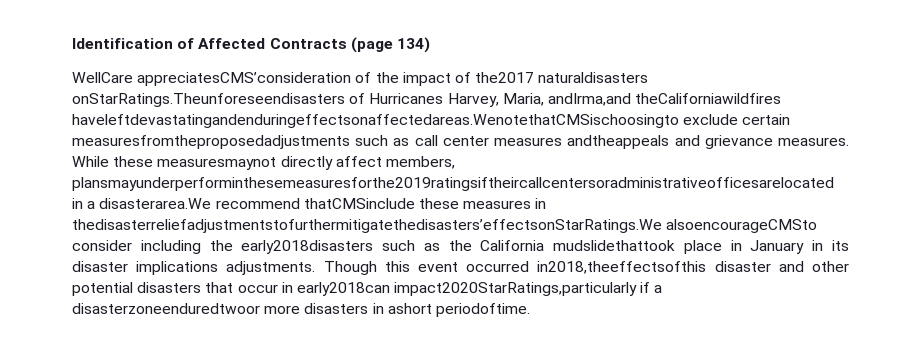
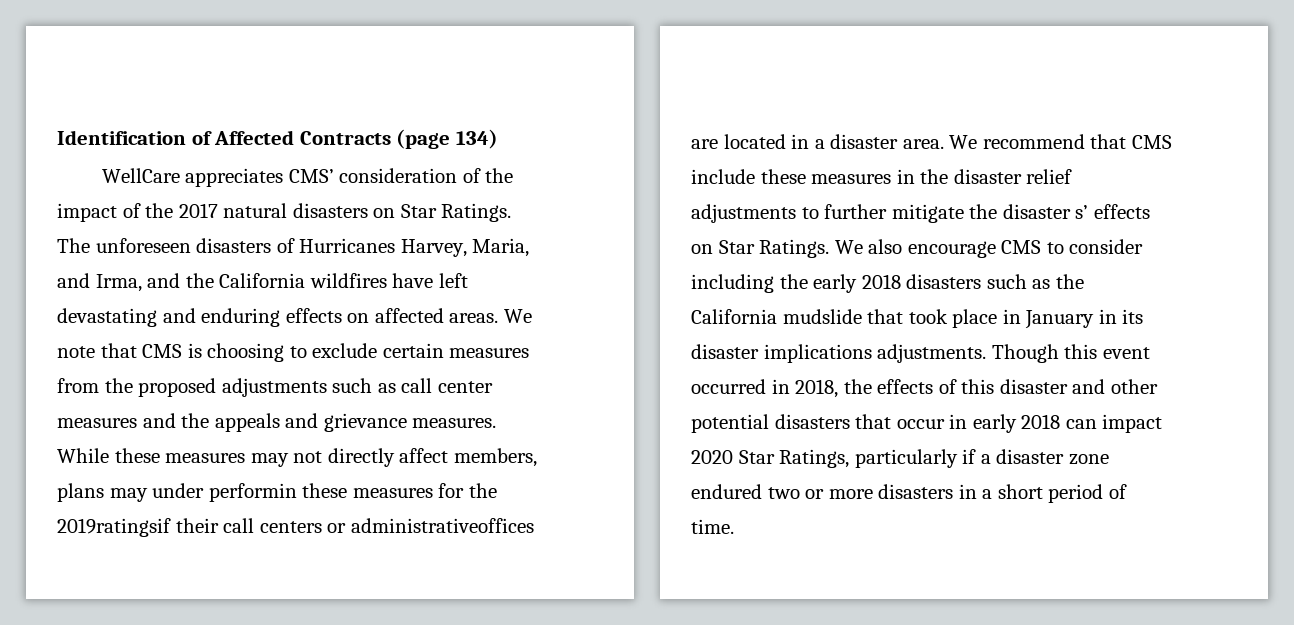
[137,72,352,86] appreciatesCMS’consideration -> [185,168,458,187] appreciates CMS’ consideration
[475,72,649,83] [72,93,782,107] [72,114,791,128] [72,135,350,149] the2017 naturaldisasters onStarRatings.Theunforeseendisasters of Hurricanes Harvey, Maria, andIrma,and theCaliforniawildfires haveleftdevastatingandenduringeffectsonaffectedareas.WenotethatCMSischoosingto exclude certain measuresfromtheproposedadjustments -> [145,203,512,222] [57,238,530,257] [57,273,468,292] [57,308,532,327] [57,343,530,362] [57,378,327,397] the 2017 natural disasters on Star Ratings. The unforeseen disasters of Hurricanes Harvey, Maria, and Irma, and the California wildfires have left devastating and enduring effects on affected areas. We note that CMS is choosing to exclude certain measures from the proposed adjustments
[567,135,670,149] andtheappeals -> [142,413,280,432] and the appeals
[157,156,455,170] [72,177,834,191] [72,198,547,209] [72,219,818,233] [72,240,374,254] measuresmaynot directly affect members, plansmayunderperforminthesemeasuresforthe2019ratingsiftheircallcentersoradministrativeofficesarelocated in a disasterarea.We recommend thatCMSinclude these measures in thedisasterreliefadjustmentstofurthermitigatethedisasters’effectsonStarRatings.We alsoencourageCMSto consider including the early2018disasters -> [165,448,537,467] [57,483,497,502] [57,518,534,537] [691,134,1172,149] [691,169,1073,184] [691,204,1150,223] [691,239,1144,258] [691,274,982,293] measures may not directly affect members, plans may under performin these measures for the 2019ratingsif their call centers or administrativeoffices are located in a disaster area. We recommend that CMS include these measures in the disaster relief adjustments to further mitigate the disaster s’ effects on Star Ratings. We also encourage CMS to consider including the early 2018 disasters
[553,240,676,251] mudslidethattook -> [782,309,948,324] mudslide that took
[537,261,707,274] in2018,theeffectsofthis -> [771,379,995,398] in 2018, the effects of this
[296,282,663,296] [72,303,530,317] early2018can impact2020StarRatings,particularly if a disasterzoneenduredtwoor more disasters in ashort periodoftime. -> [972,414,1163,433] [691,449,1109,468] [691,484,1127,503] [691,519,734,534] early 2018 can impact 2020 Star Ratings, particularly if a disaster zone endured two or more disasters in a short period of time.

